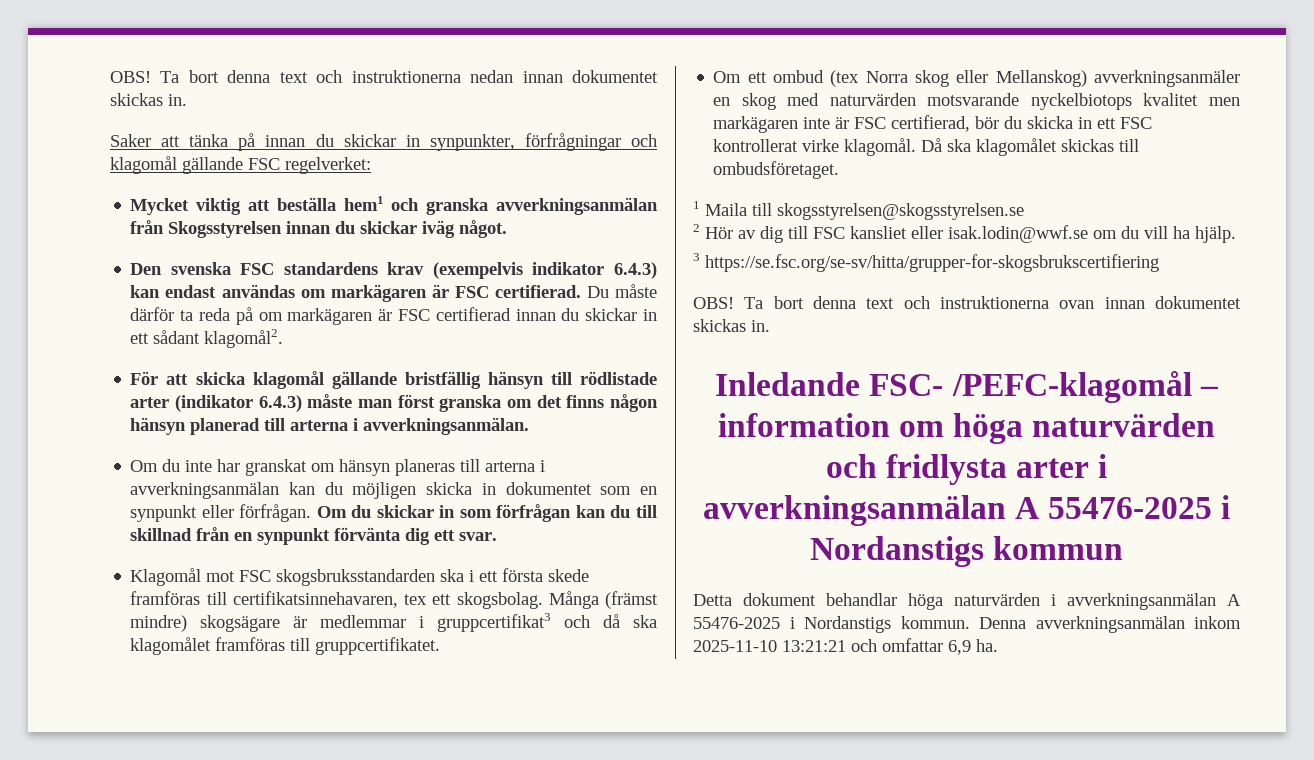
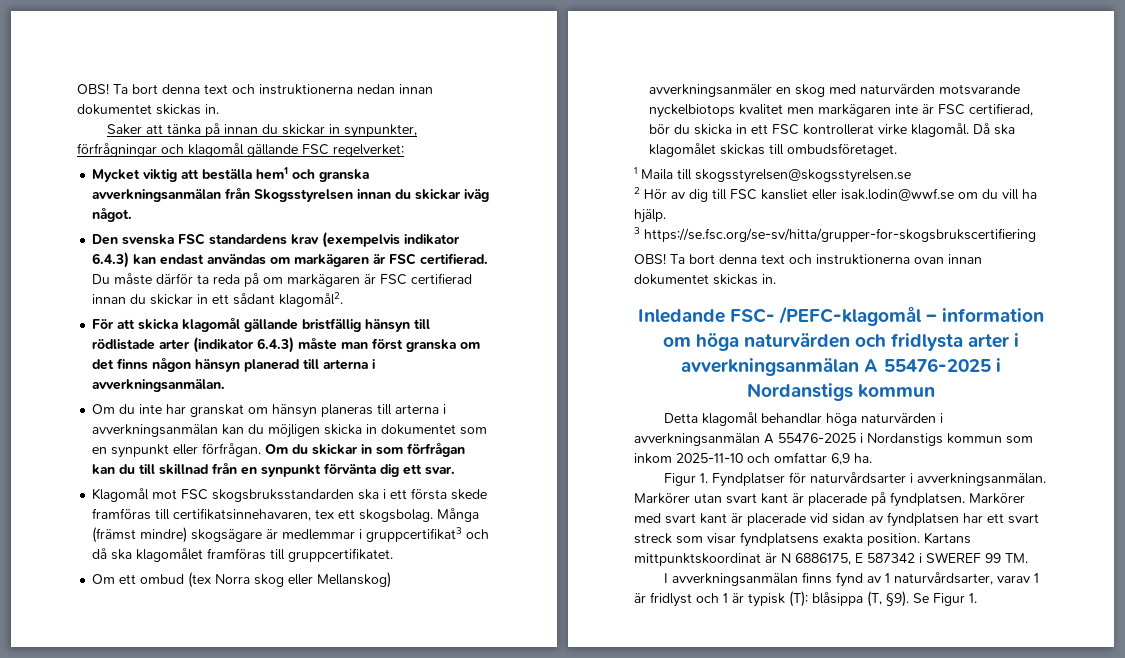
[743,593,816,606] dokument -> [702,412,759,426] klagomål
[900,616,1185,633] kommun. Denna avverkningsanmälan -> [947,433,1033,444] kommun som
[782,640,846,652] 13:21:21 -> (743, 458) none
(998, 645) none -> [664,472,1047,487] [634,492,1025,507] [634,512,1039,527] [634,532,971,547] [634,552,1028,566] [664,572,1040,587] [634,591,977,607] // Figur 1. Fyndplatser för naturvårdsarter i avverkningsanmälan. Markörer utan svart kant är placerade på fyndplatsen. Markörer med svart kant är placerade vid sidan av fyndplatsen har ett svart streck som visar fyndplatsens exakta position. Kartans mittpunktskoordinat är N 6886175, E 587342 i SWEREF 99 TM. // I avverkningsanmälan finns fynd av 1 naturvårdsarter, varav 1 är fridlyst och 1 är typisk (T): blåsippa (T, §9). Se Figur 1.

